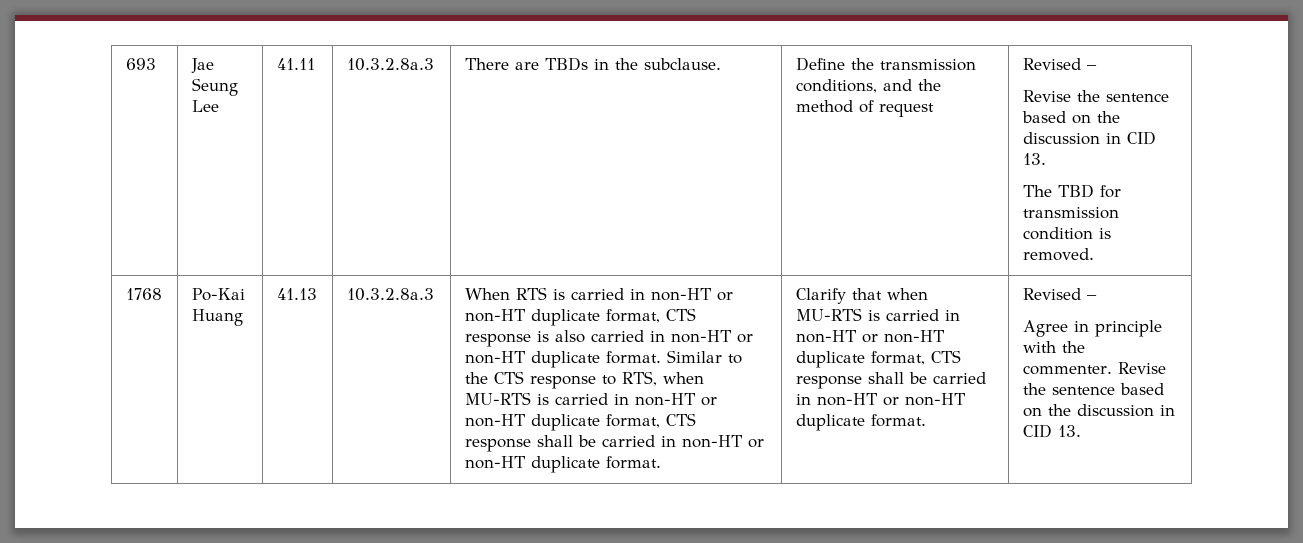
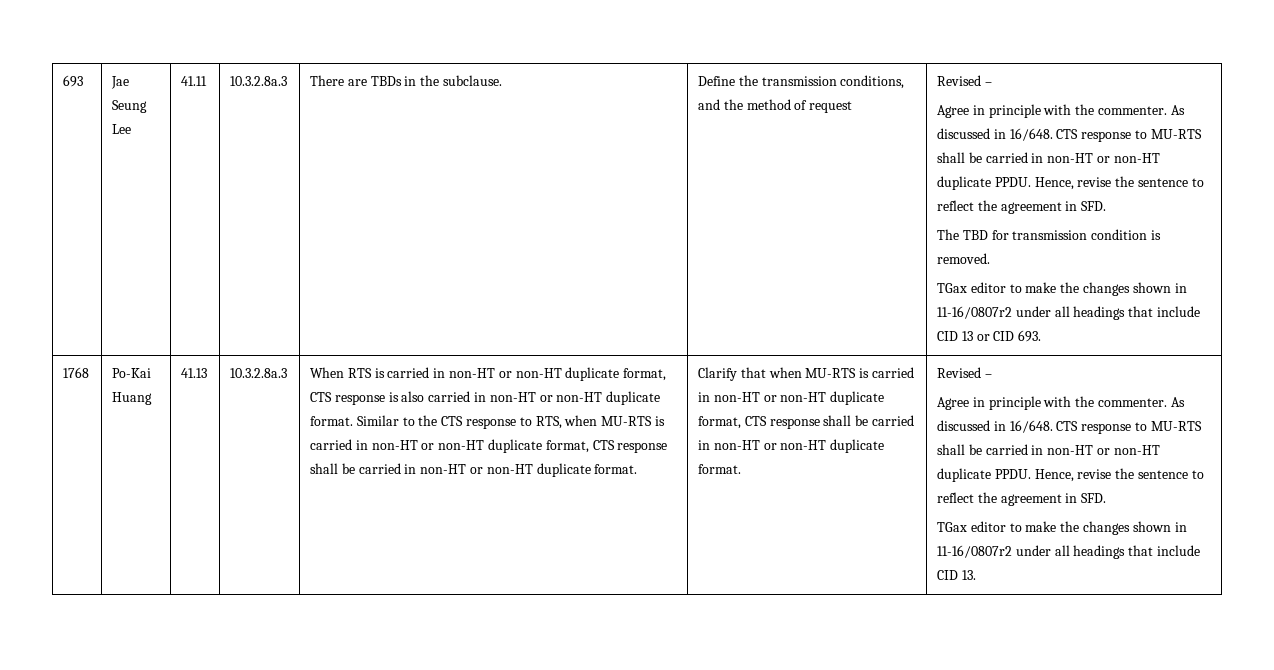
[1022,90,1169,102] [1021,111,1120,124] [1022,131,1156,145] [1022,153,1046,165] Revise the sentence based on the discussion in CID 13. -> [937,104,1185,118] [937,128,1202,142] [937,152,1160,163] [937,176,1204,190] [937,200,1107,214] Agree in principle with the commenter. As discussed in 16/648. CTS response to MU-RTS shall be carried in non-HT or non-HT duplicate PPDU. Hence, revise the sentence to reflect the agreement in SFD.
(1094, 254) none -> [937,282,1187,296] [937,306,1200,320] [937,330,1042,342] // TGax editor to make the changes shown in 11-16/0807r2 under all headings that include CID 13 or CID 693.
[1117,362,1166,374] [1022,383,1164,395] [1022,404,1175,417] Revise the sentence based on the discussion in -> [1170,397,1185,407] [937,420,1202,434] [937,444,1160,455] [937,468,1204,482] [937,492,1107,506] [937,521,1187,535] [937,545,1200,559] As discussed in 16/648. CTS response to MU-RTS shall be carried in non-HT or non-HT duplicate PPDU. Hence, revise the sentence to reflect the agreement in SFD. // TGax editor to make the changes shown in 11-16/0807r2 under all headings that include

